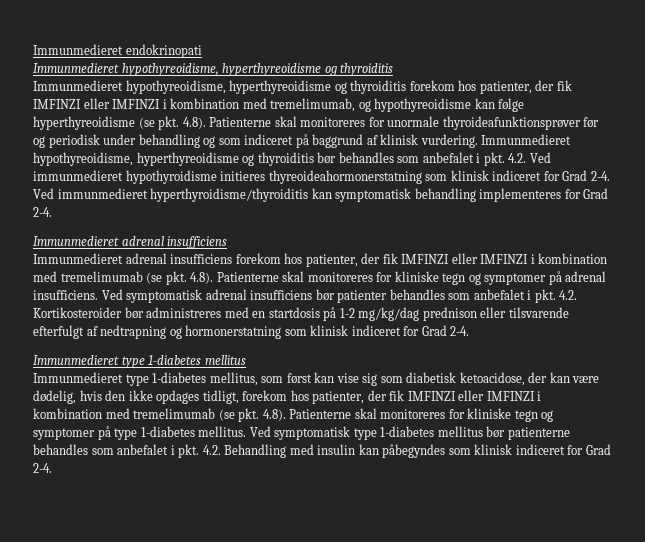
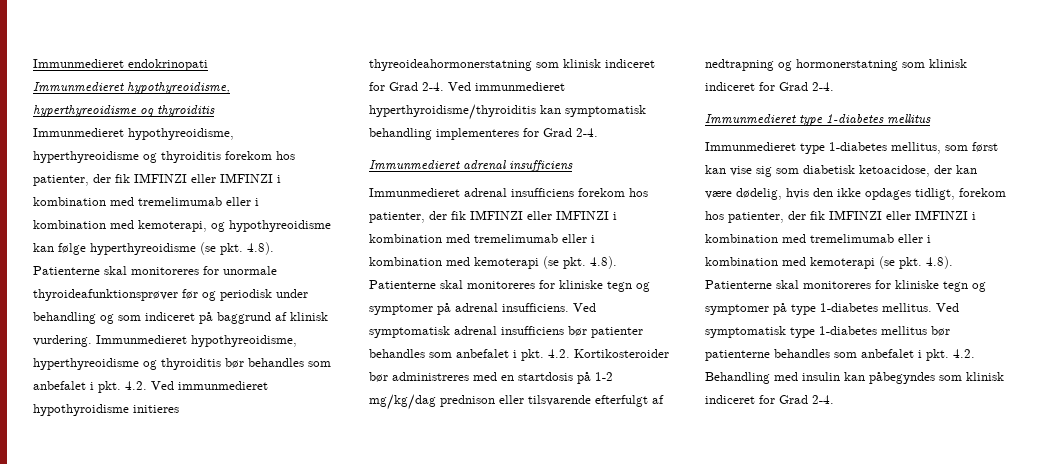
[270,98,356,112] tremelimumab, -> [138,197,259,206] [33,220,207,232] tremelimumab eller i kombination med kemoterapi,
(143, 276) none -> [562,234,595,243] [369,257,539,269] eller i kombination med kemoterapi
(216, 413) none -> [898,234,931,243] [705,257,875,269] eller i kombination med kemoterapi

